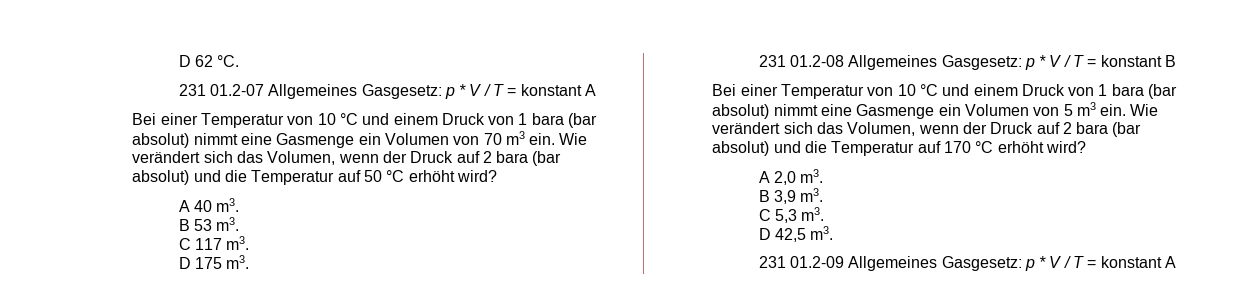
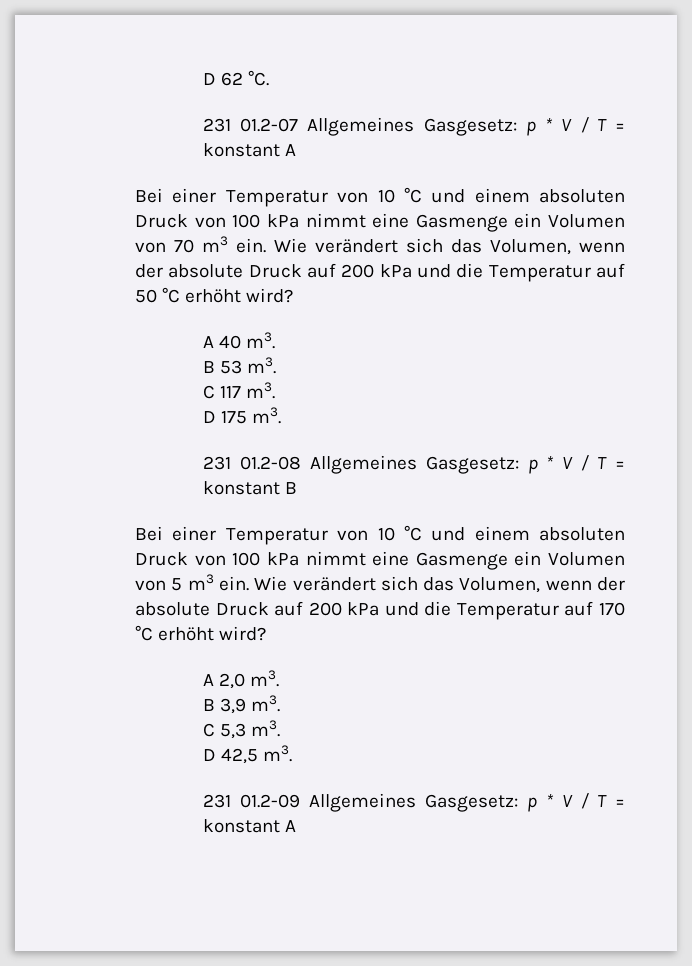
[441,113,598,128] [132,133,190,148] Druck von 1 bara (bar absolut) -> [539,189,625,203] [135,214,299,228] absoluten Druck von 100 kPa
[410,151,562,166] [132,170,190,185] Druck auf 2 bara (bar absolut) -> [168,263,412,278] absolute Druck auf 200 kPa
[1021,84,1178,99] [712,104,770,119] Druck von 1 bara (bar absolut) -> [539,527,625,541] [135,552,299,566] absoluten Druck von 100 kPa
[990,122,1142,137] [712,141,770,156] Druck auf 2 bara (bar absolut) -> [135,601,380,616] absolute Druck auf 200 kPa

